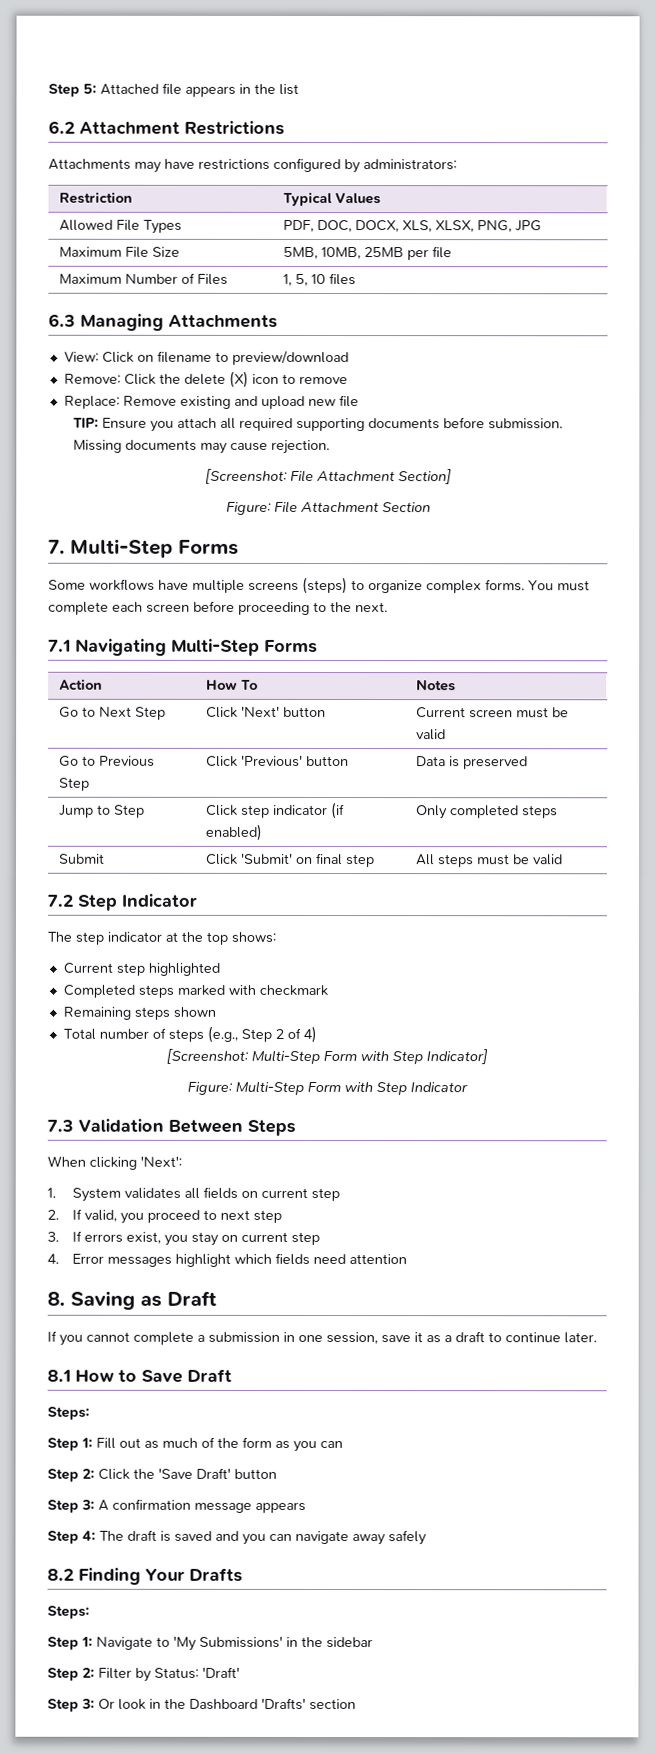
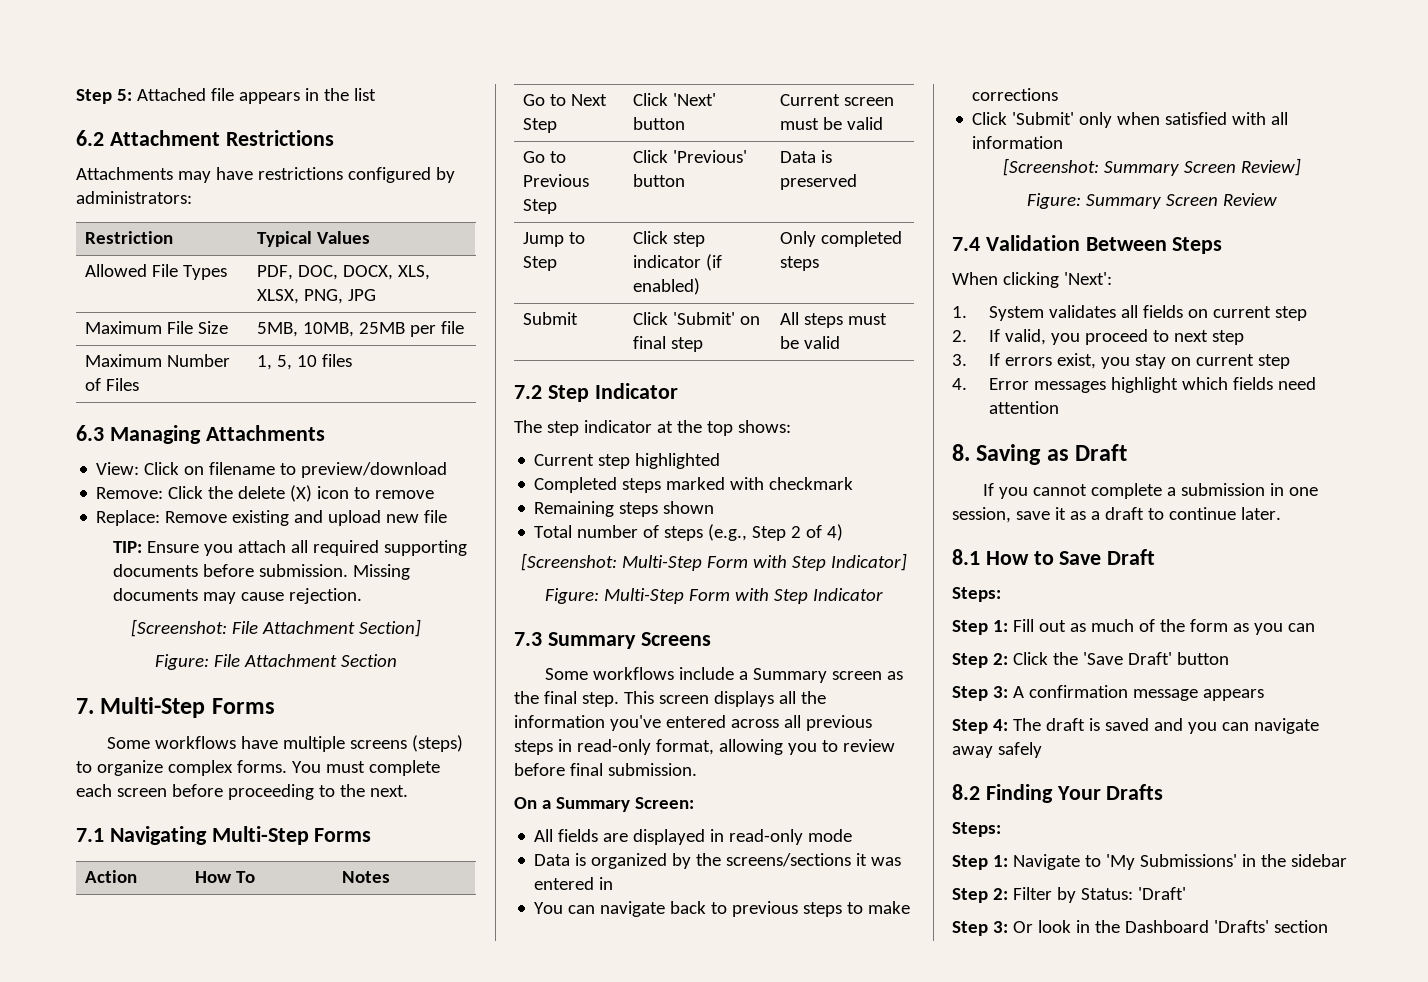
(74, 1125) none -> [547,632,711,649] [544,667,903,683] [514,691,826,707] [514,715,872,731] [514,739,895,755] [514,763,697,776] [514,797,694,812] [534,829,853,845] [534,853,902,869] [534,877,614,890] [534,901,911,917] [972,88,1059,101] [972,112,1289,128] [972,136,1064,149] [1003,158,1301,176] [1027,193,1277,209] [952,237,980,251] Summary Screens // Some workflows include a Summary screen as the final step. This screen displays all the information you've entered across all previous steps in read-only format, allowing you to review before final submission. // On a Summary Screen: // All fields are displayed in read-only mode // Data is organized by the screens/sections it was entered in // You can navigate back to previous steps to make corrections // Click 'Submit' only when satisfied with all information // [Screenshot: Summary Screen Review] // Figure: Summary Screen Review // 7.4

